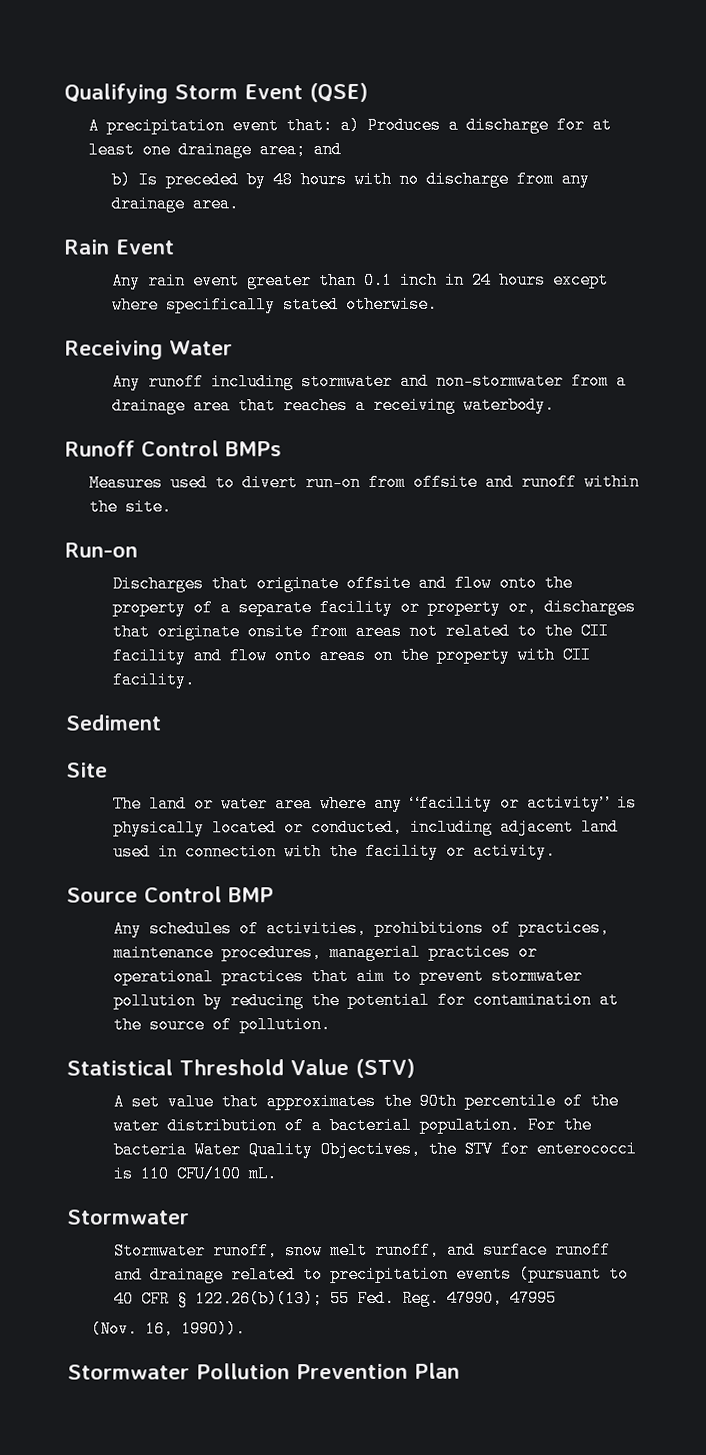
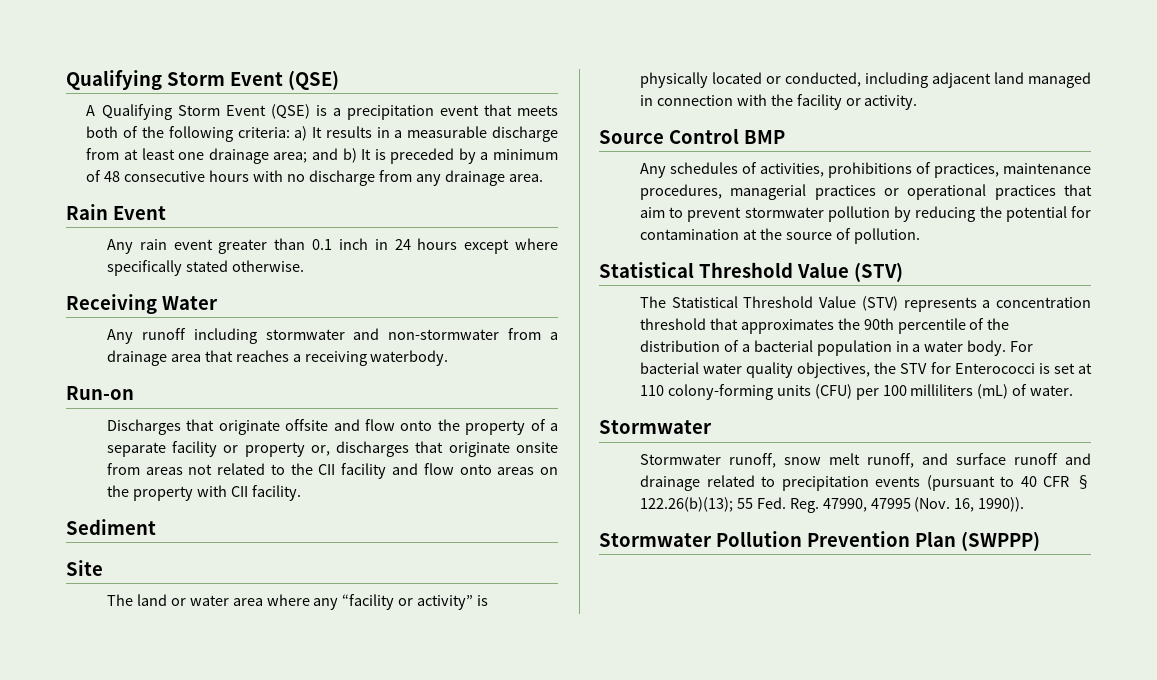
[105,116,585,135] precipitation event that: a) Produces a discharge for -> [101,104,558,120] [86,126,558,142] [86,148,120,160] Qualifying Storm Event (QSE) is a precipitation event that meets both of the following criteria: a) It results in a measurable discharge from
[111,171,294,189] // b) Is preceded by 48 -> [342,148,558,164] [86,170,206,182] b) It is preceded by a minimum of 48 consecutive
[65,440,282,457] [88,473,640,492] [88,498,172,516] // Runoff Control BMPs // Measures used to divert run-on from offsite and runoff within the site. -> (449, 358) none
[113,843,152,861] used -> [1028,72,1091,88] managed
[113,1093,215,1111] A set value -> [639,296,1091,312] [639,318,706,330] The Statistical Threshold Value (STV) represents a concentration threshold
[113,1117,161,1135] water -> (1010, 324) none
[419,1116,593,1134] [113,1140,638,1159] [113,1165,278,1183] population. For the bacteria Water Quality Objectives, the STV for enterococci is 110 CFU/100 mL. -> [816,340,1034,356] [639,362,1092,378] [639,384,1074,400] population in a water body. For bacterial water quality objectives, the STV for Enterococci is set at 110 colony-forming units (CFU) per 100 milliliters (mL) of water.
(558, 1298) // -> (911, 503) none
(460, 1370) none -> [960,531,1040,551] (SWPPP)

